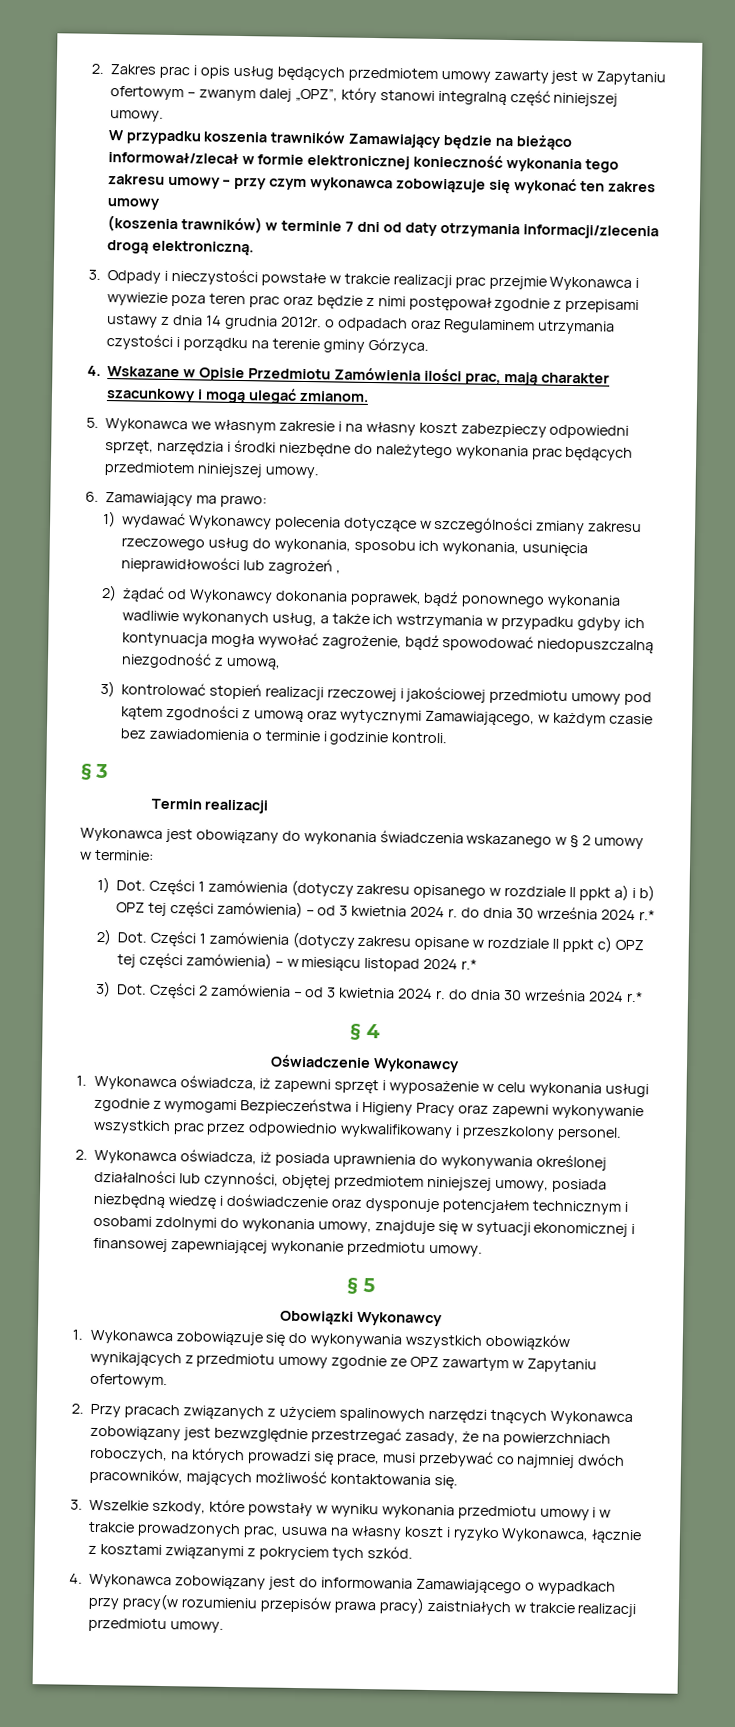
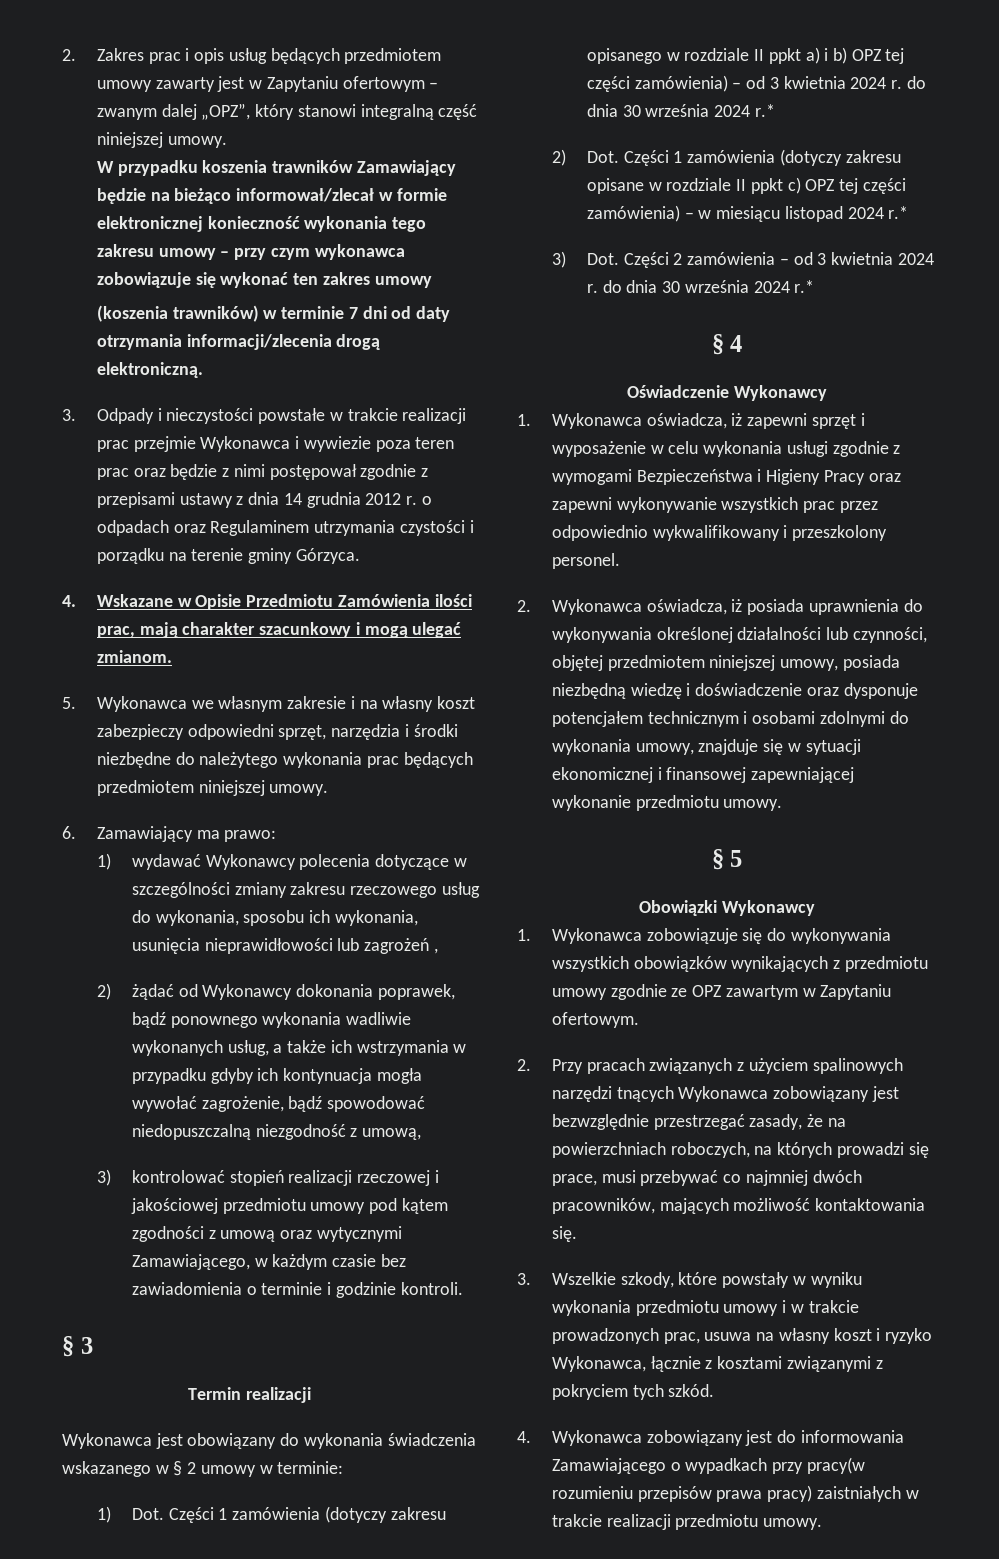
[280,316,322,328] 2012r. -> [365,493,418,505] 2012 r.

